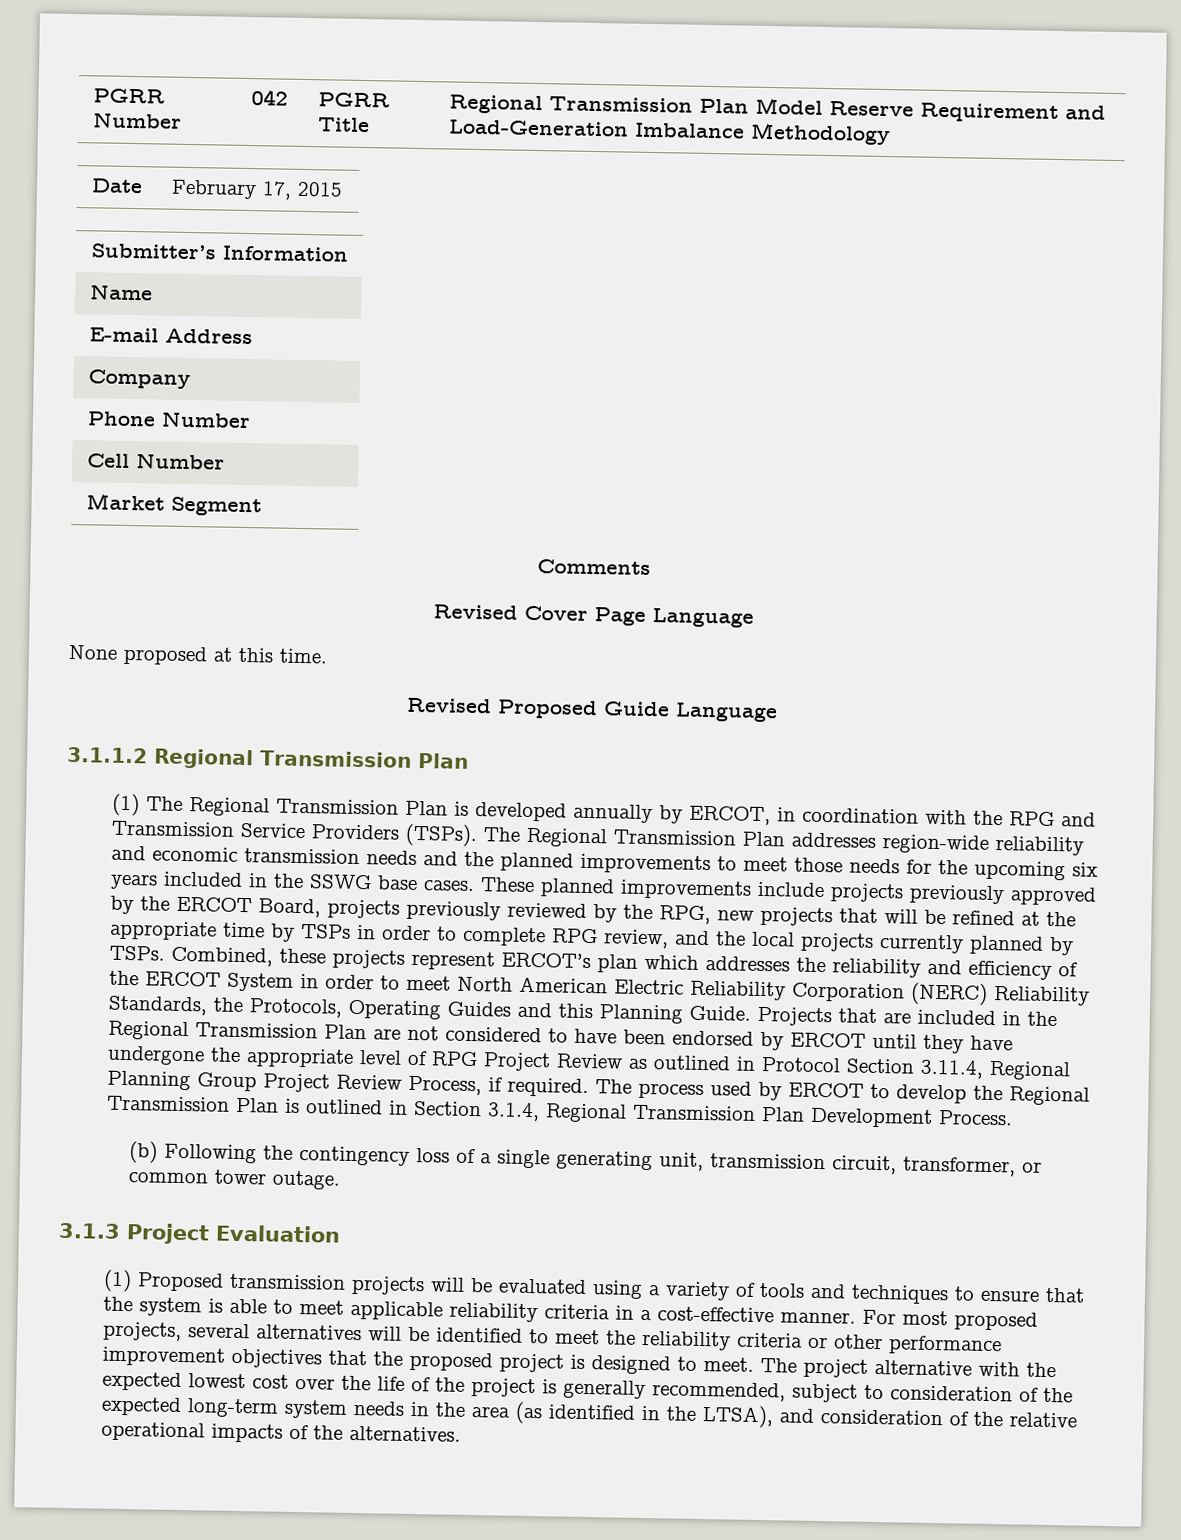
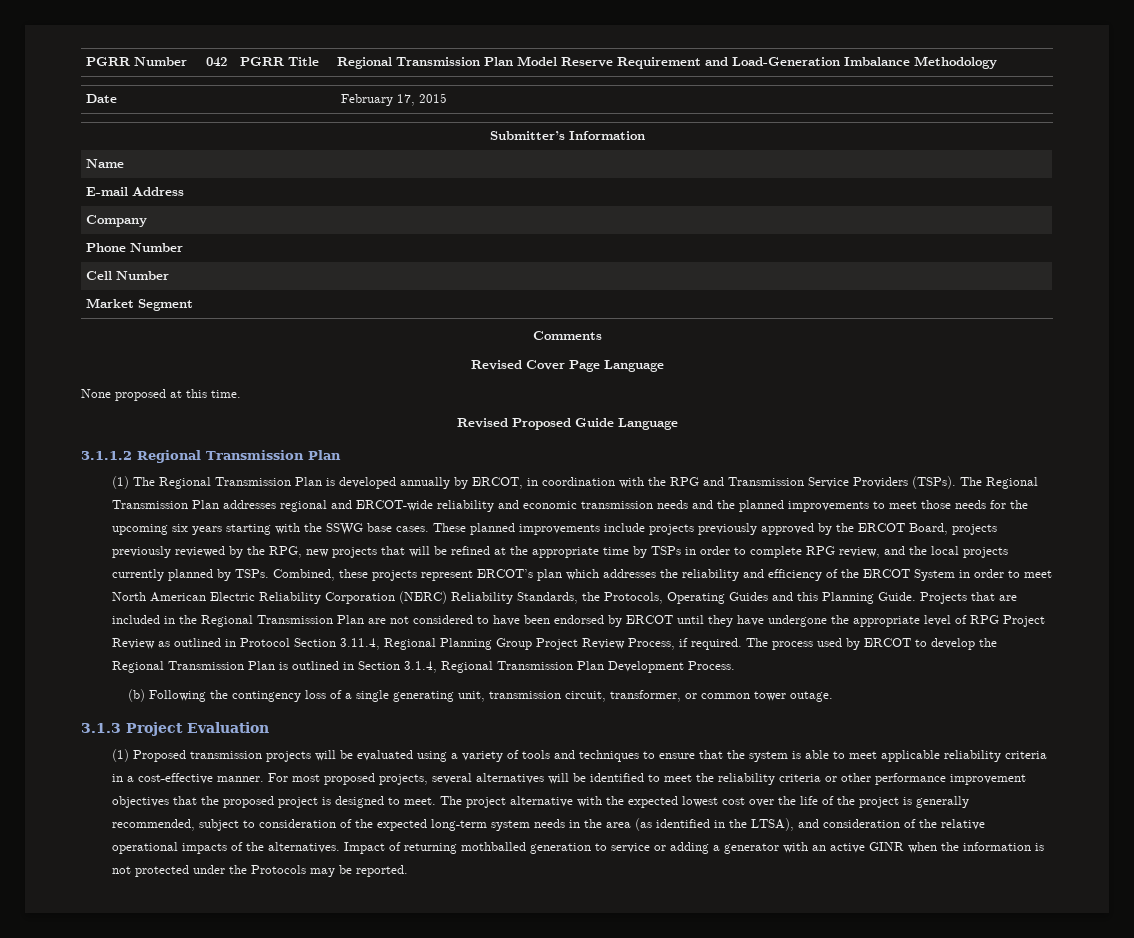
[881,834,989,854] region-wide -> [280,500,434,512] regional and ERCOT-wide
[162,871,268,888] included in -> [226,523,301,535] starting with
(461, 1433) none -> [344,842,1045,854] [112,865,409,877] Impact of returning mothballed generation to service or adding a generator with an active GINR when the information is not protected under the Protocols may be reported.

